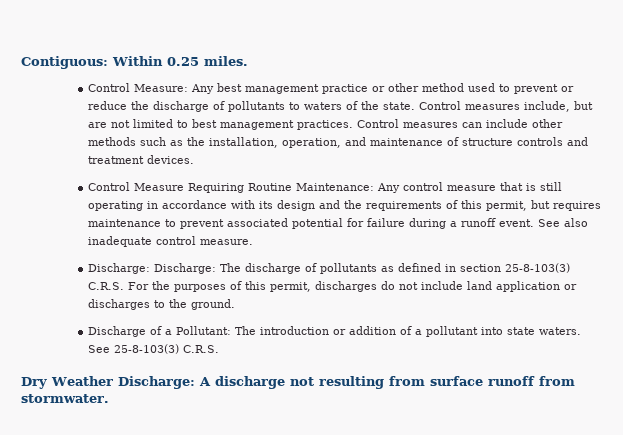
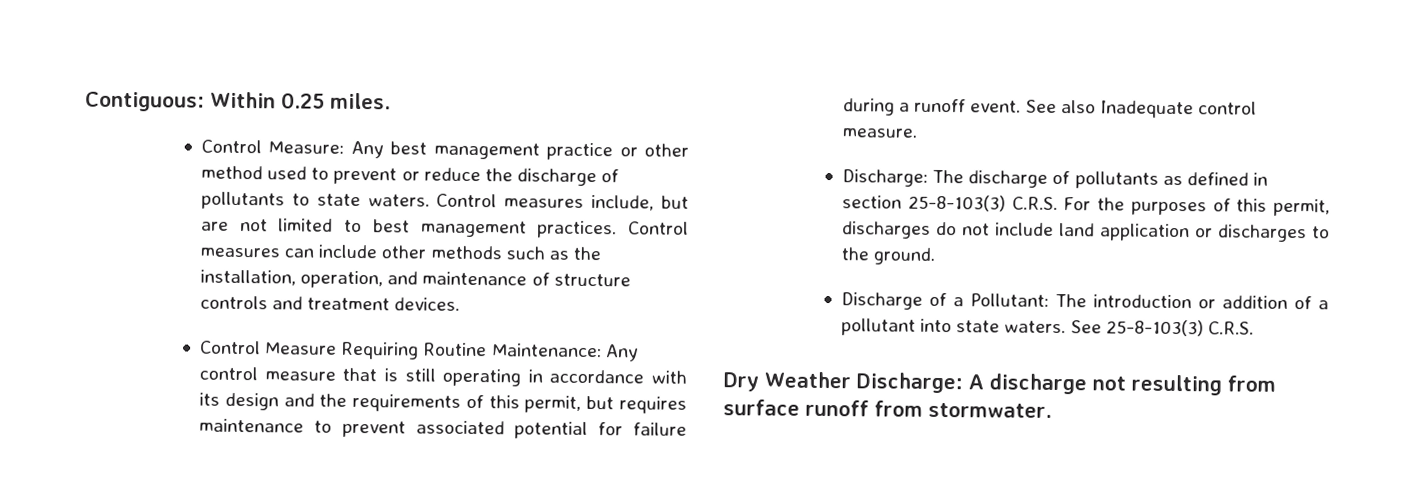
[303,101,415,110] waters of the state. -> [316,193,430,207] state waters.
[87,236,152,247] inadequate -> [1099,100,1194,119] Inadequate
[153,263,216,274] Discharge: -> (929, 178) none

